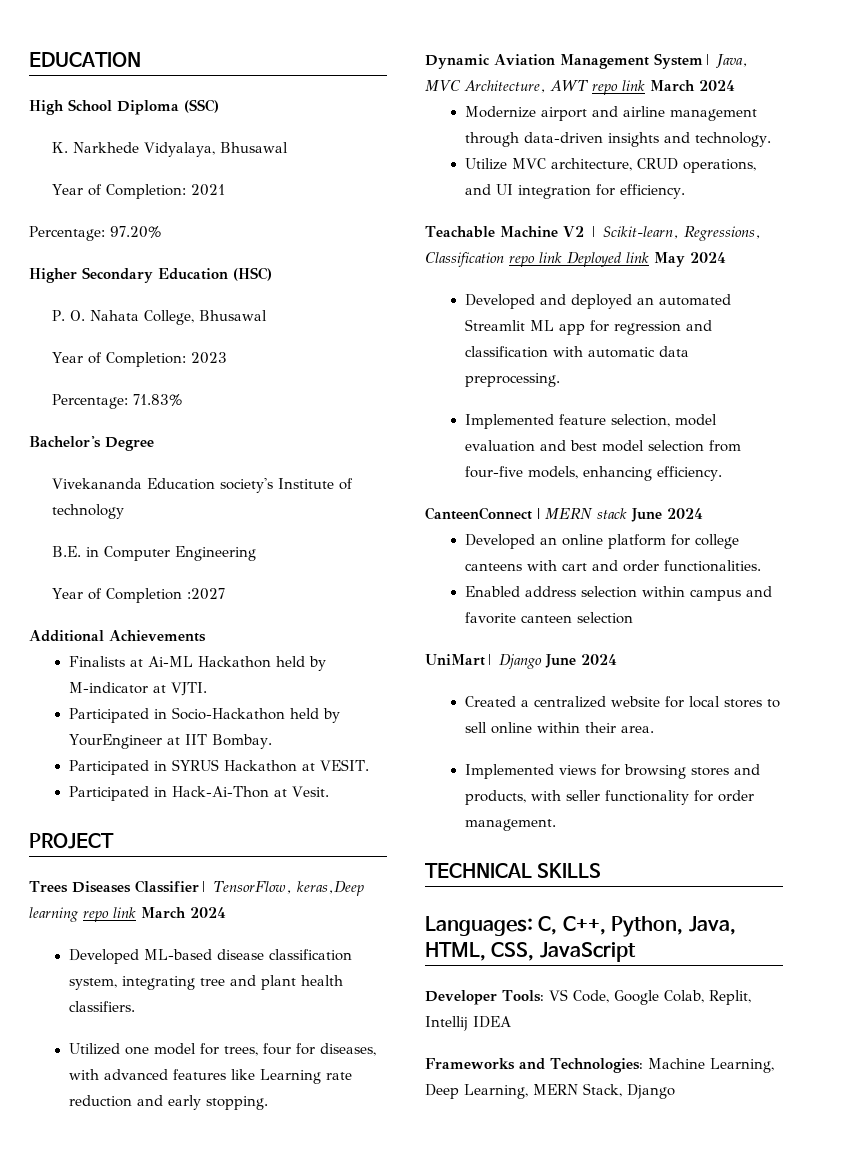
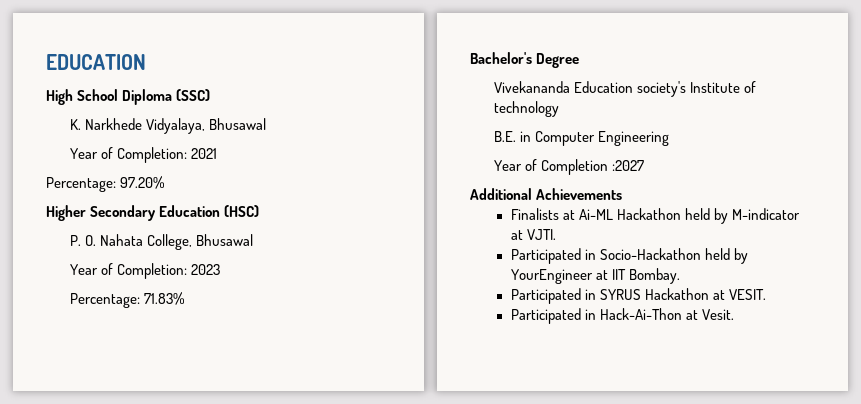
[29,833,114,849] [29,880,364,896] [29,907,226,922] [68,949,352,964] [68,975,343,990] [68,1001,135,1012] [68,1043,376,1056] [68,1069,352,1084] [68,1095,268,1110] [425,53,748,69] [425,80,735,95] [464,106,757,121] [464,132,771,147] [464,158,756,173] [464,184,685,199] [425,226,761,241] [425,252,726,267] [464,294,731,309] [464,319,712,335] [464,346,689,358] [464,373,560,387] [464,414,717,429] [464,440,741,452] [464,466,722,481] [425,507,703,522] [464,534,739,549] [464,560,761,572] [464,586,772,601] [464,612,633,624] [425,654,617,669] [464,696,780,708] [464,722,654,734] [464,764,760,779] [464,790,754,805] [464,819,556,831] [425,863,602,878] [425,916,736,937] [425,942,636,962] [425,989,751,1005] [425,1016,511,1031] [425,1058,774,1073] [425,1083,675,1099] // PROJECT // Trees Diseases Classifier| TensorFlow, keras,Deep learning repo link March 2024 // Developed ML-based disease classification system, integrating tree and plant health classifiers. // Utilized one model for trees, four for diseases, with advanced features like Learning rate reduction and early stopping. // Dynamic Aviation Management System| Java, MVC Architecture, AWT repo link March 2024 // Modernize airport and airline management through data-driven insights and technology. // Utilize MVC architecture, CRUD operations, and UI integration for efficiency. // Teachable Machine V2 | Scikit-learn, Regressions, Classification repo link Deployed link May 2024 // Developed and deployed an automated Streamlit ML app for regression and classification with automatic data preprocessing. // Implemented feature selection, model evaluation and best model selection from four-five models, enhancing efficiency. // CanteenConnect | MERN stack June 2024 // Developed an online platform for college canteens with cart and order functionalities. // Enabled address selection within campus and favorite canteen selection // UniMart| Django June 2024 // Created a centralized website for local stores to sell online within their area. // Implemented views for browsing stores and products, with seller functionality for order management. // TECHNICAL SKILLS // Languages: C, C++, Python, Java, HTML, CSS, JavaScript // Developer Tools: VS Code, Google Colab, Replit, Intellij IDEA // Frameworks and Technologies: Machine Learning, Deep Learning, MERN Stack, Django -> (734, 314) none

